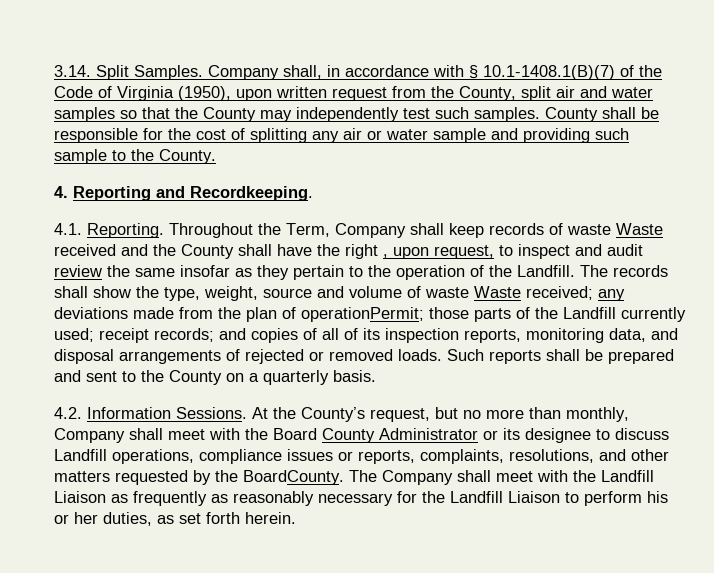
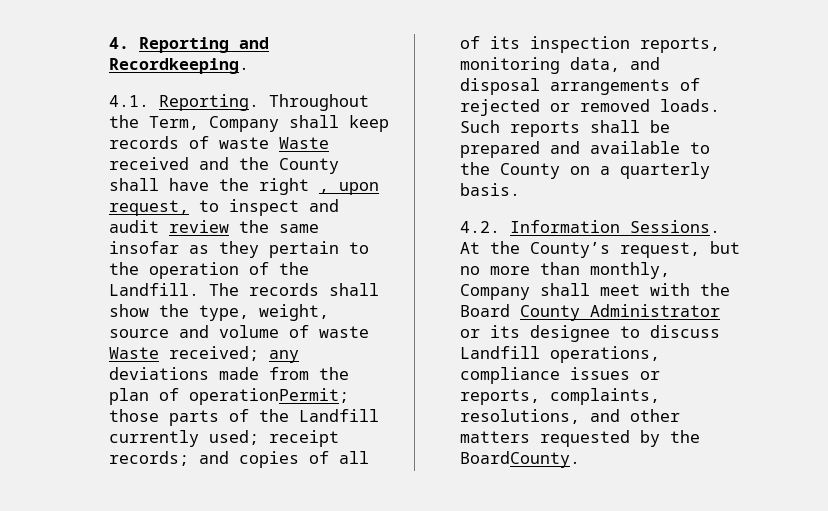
[53,65,662,80] [53,86,653,101] [53,107,659,122] [53,128,629,143] [53,149,216,164] 3.14. Split Samples. Company shall, in accordance with § 10.1-1408.1(B)(7) of the Code of Virginia (1950), upon written request from the County, split air and water samples so that the County may independently test such samples. County shall be responsible for the cost of splitting any air or water sample and providing such sample to the County. // -> (109, 43) none
[85,371,117,382] sent -> [590,141,681,154] available
[348,470,654,485] [53,491,668,506] [53,512,296,526] The Company shall meet with the Landfill Liaison as frequently as reasonably necessary for the Landfill Liaison to perform his or her duties, as set forth herein. -> (581, 459) none

